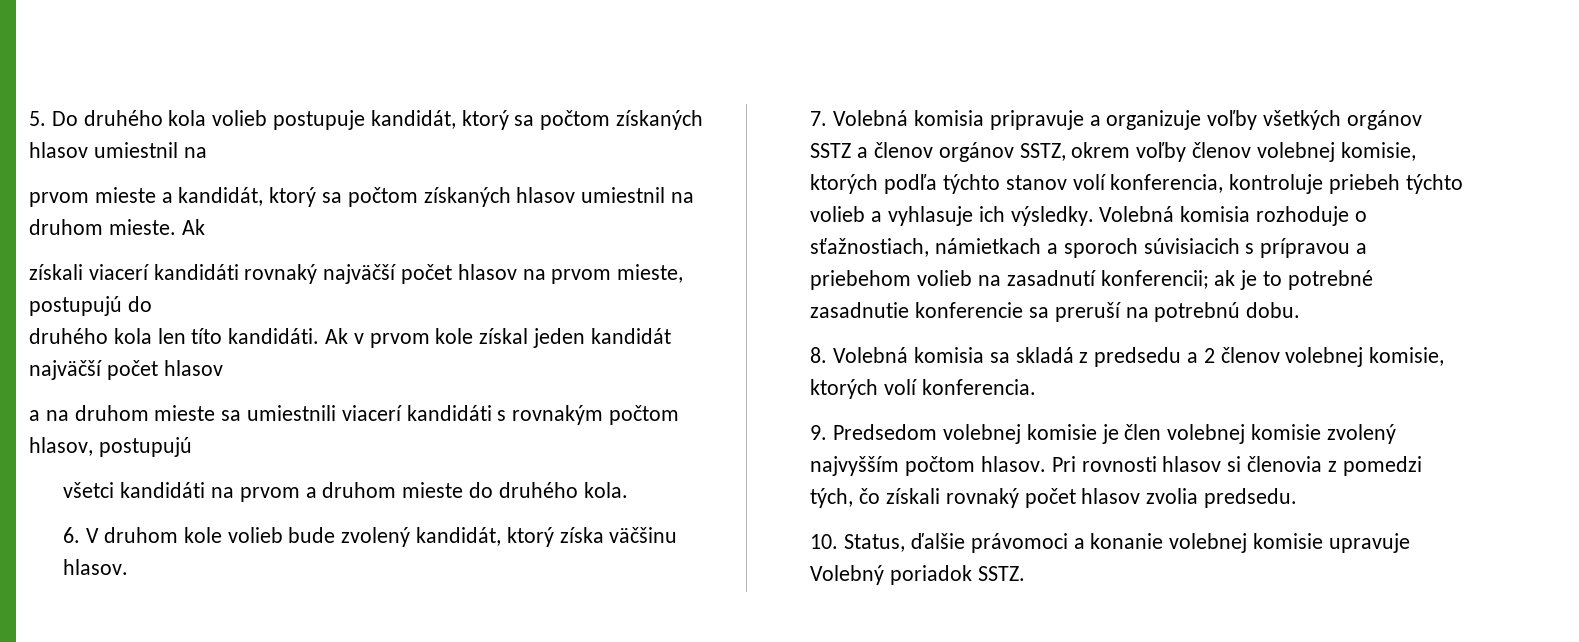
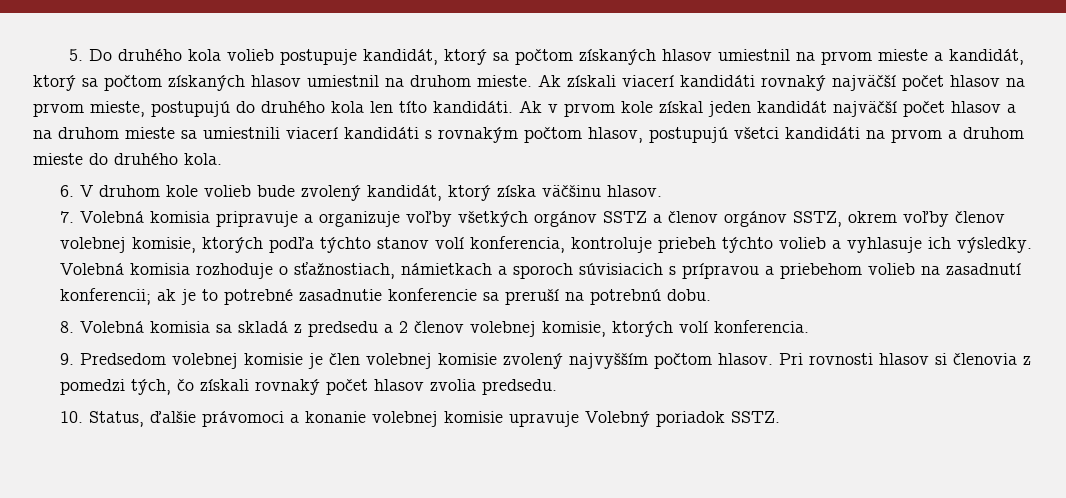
(207, 152) // -> (816, 56) none
(205, 227) // -> (561, 80) none
(152, 304) // -> (255, 107) none
(223, 368) // -> (1001, 107) none
(192, 447) // -> (728, 135) none

